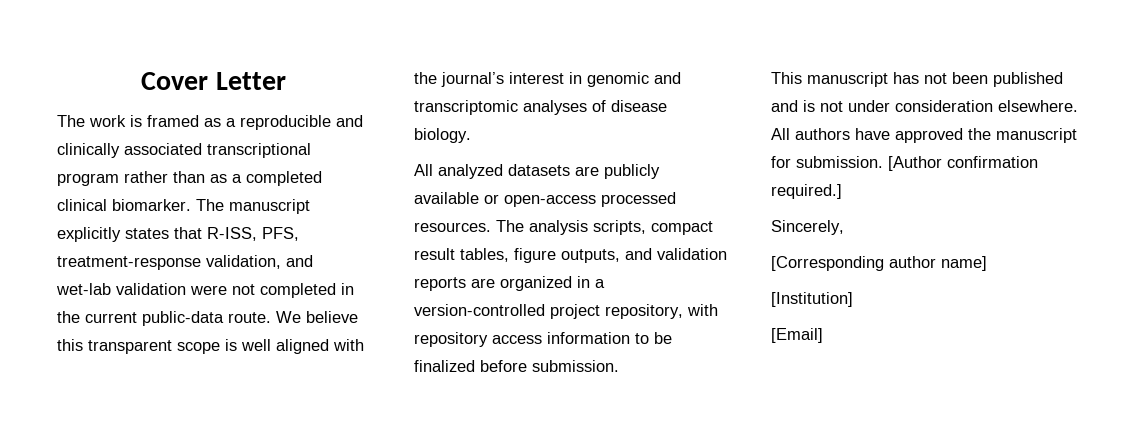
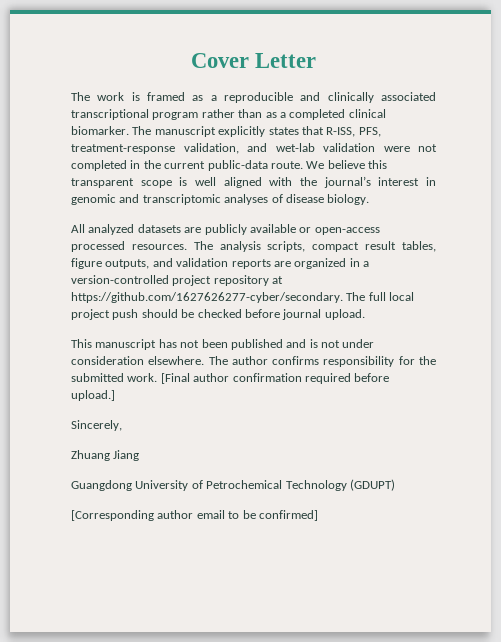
[605,304,718,319] [414,332,672,347] [414,360,619,372] repository, with repository access information to be finalized before submission. -> [213,275,284,286] [71,292,415,303] [71,309,365,320] repository at https://github.com/1627626277-cyber/secondary. The full local project push should be checked before journal upload.
[771,128,1077,143] [771,156,1038,171] [771,184,842,199] [771,220,844,235] [771,256,987,271] [771,292,853,307] [771,328,823,343] All authors have approved the manuscript for submission. [Author confirmation required.] // Sincerely, // [Corresponding author name] // [Institution] // [Email] -> [208,356,436,367] [71,373,390,384] [71,390,115,401] [71,420,122,431] [71,450,140,461] [71,479,395,491] [71,510,318,521] The author confirms responsibility for the submitted work. [Final author confirmation required before upload.] // Sincerely, // Zhuang Jiang // Guangdong University of Petrochemical Technology (GDUPT) // [Corresponding author email to be confirmed]

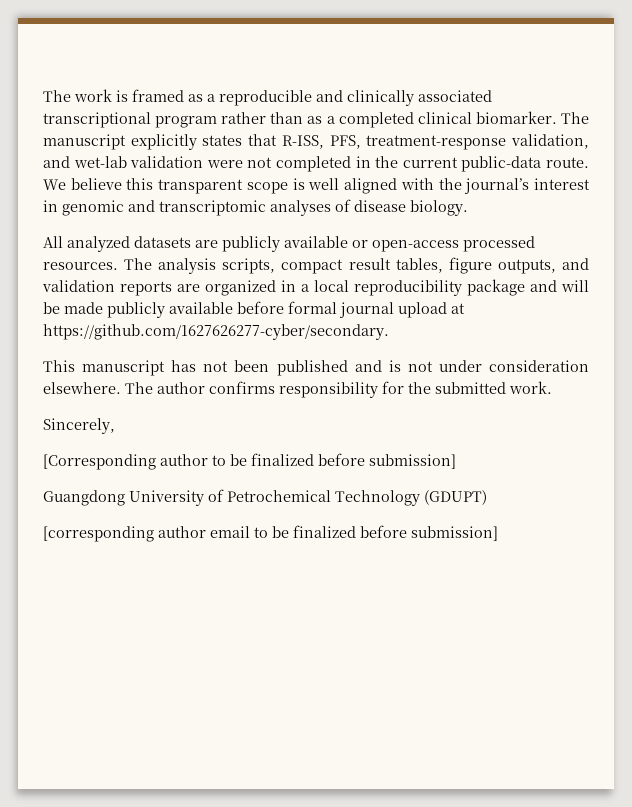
[190,53,317,68] Cover Letter // -> (43, 96) none
[71,275,284,286] [71,292,415,303] [71,309,365,320] version-controlled project repository at https://github.com/1627626277-cyber/secondary. The full local project push should be checked before journal upload. -> [314,279,589,296] [43,301,465,318] [43,324,389,340] local reproducibility package and will be made publicly available before formal journal upload at https://github.com/1627626277-cyber/secondary.
[160,373,390,384] [71,390,115,401] [71,420,122,431] [71,450,140,461] [Final author confirmation required before upload.] // Sincerely, // Zhuang Jiang -> [43,418,115,434] [43,453,456,470] // Sincerely, // [Corresponding author to be finalized before submission]
[71,510,154,521] [Corresponding -> [43,526,154,542] [corresponding
[258,510,318,521] confirmed] -> [293,525,498,541] finalized before submission]

